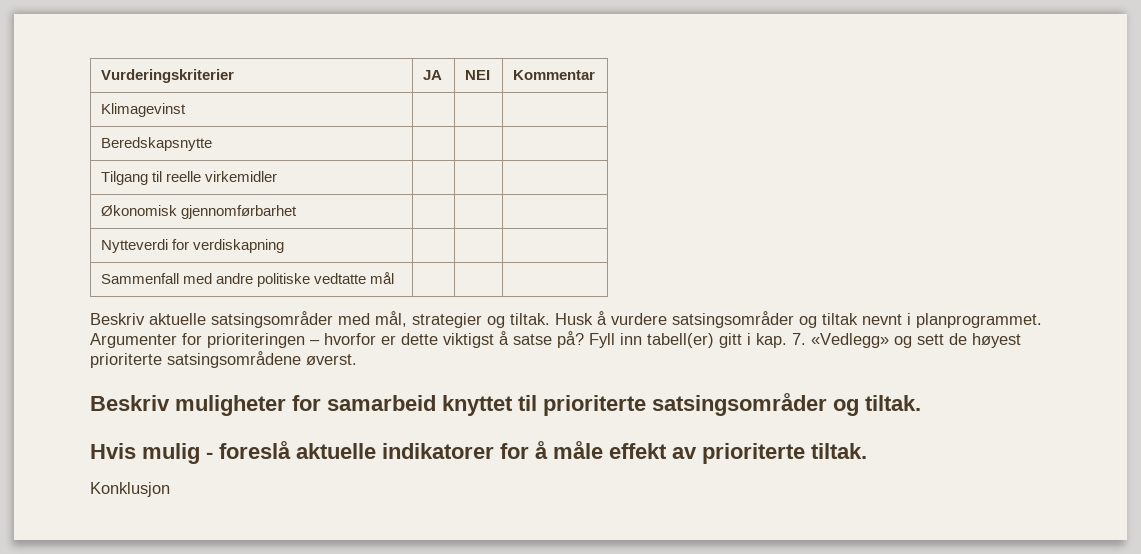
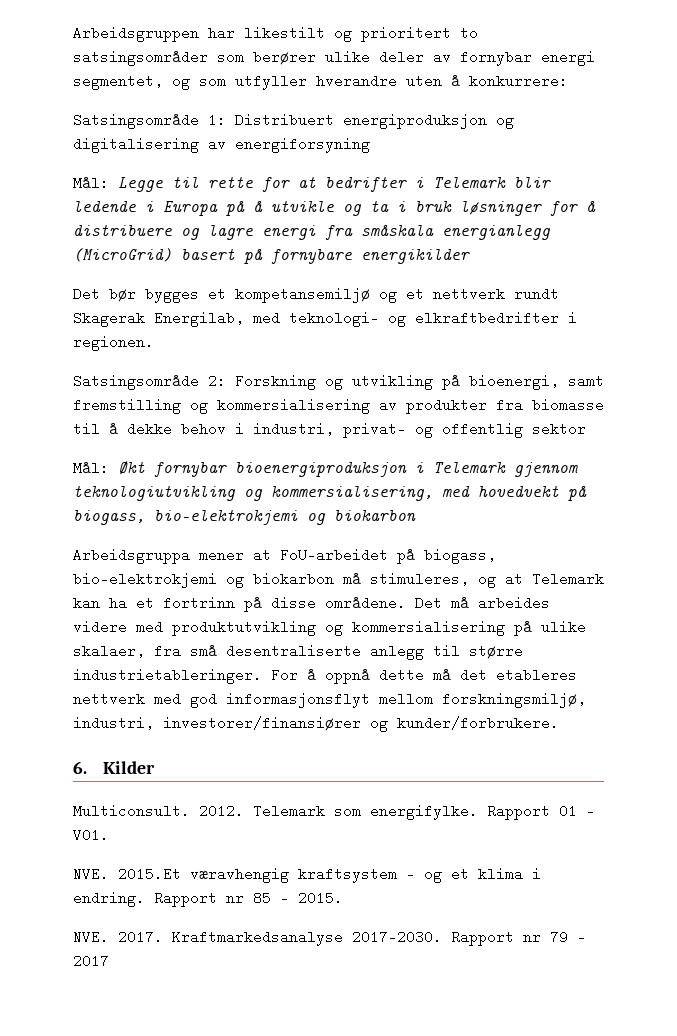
[101,69,235,83] [423,70,443,80] [465,70,491,80] [513,70,596,80] [101,103,187,117] [101,137,213,151] [101,171,278,185] [101,205,298,219] [101,239,285,253] [101,272,395,287] [90,311,1042,328] [90,331,1021,348] [90,351,357,368] [90,393,921,416] [90,441,867,464] [90,482,170,497] Vurderingskriterier | JA | NEI | Kommentar // Klimagevinst | | | // Beredskapsnytte | | | // Tilgang til reelle virkemidler | | | // Økonomisk gjennomførbarhet | | | // Nytteverdi for verdiskapning | | | // Sammenfall med andre politiske vedtatte mål | | | // Beskriv aktuelle satsingsområder med mål, strategier og tiltak. Husk å vurdere satsingsområder og tiltak nevnt i planprogrammet. Argumenter for prioriteringen – hvorfor er dette viktigst å satse på? Fyll inn tabell(er) gitt i kap. 7. «Vedlegg» og sett de høyest prioriterte satsingsområdene øverst. // Beskriv muligheter for samarbeid knyttet til prioriterte satsingsområder og tiltak. // Hvis mulig - foreslå aktuelle indikatorer for å måle effekt av prioriterte tiltak. // Konklusjon -> [73,26,478,42] [73,50,595,66] [73,74,568,90] [73,113,514,129] [73,137,370,153] [73,176,551,192] [73,200,596,216] [73,224,551,240] [73,248,470,264] [73,287,559,303] [73,311,577,327] [73,335,154,351] [73,374,604,390] [73,398,604,414] [73,422,586,438] [73,461,578,477] [73,485,587,501] [73,509,416,525] [73,548,496,564] [73,572,604,588] [73,596,550,612] [73,620,586,636] [73,644,523,660] [73,668,577,684] [73,692,586,708] [73,716,559,732] [73,761,156,774] [73,804,595,820] [73,828,109,842] [73,867,541,883] [73,891,343,907] [73,930,586,946] [73,954,109,968] Arbeidsgruppen har likestilt og prioritert to satsingsområder som berører ulike deler av fornybar energi segmentet, og som utfyller hverandre uten å konkurrere: // Satsingsområde 1: Distribuert energiproduksjon og digitalisering av energiforsyning // Mål: Legge til rette for at bedrifter i Telemark blir ledende i Europa på å utvikle og ta i bruk løsninger for å distribuere og lagre energi fra småskala energianlegg (MicroGrid) basert på fornybare energikilder // Det bør bygges et kompetansemiljø og et nettverk rundt Skagerak Energilab, med teknologi- og elkraftbedrifter i regionen. // Satsingsområde 2: Forskning og utvikling på bioenergi, samt fremstilling og kommersialisering av produkter fra biomasse til å dekke behov i industri, privat- og offentlig sektor // Mål: Økt fornybar bioenergiproduksjon i Telemark gjennom teknologiutvikling og kommersialisering, med hovedvekt på biogass, bio-elektrokjemi og biokarbon // Arbeidsgruppa mener at FoU-arbeidet på biogass, bio-elektrokjemi og biokarbon må stimuleres, og at Telemark kan ha et fortrinn på disse områdene. Det må arbeides videre med produktutvikling og kommersialisering på ulike skalaer, fra små desentraliserte anlegg til større industrietableringer. For å oppnå dette må det etableres nettverk med god informasjonsflyt mellom forskningsmiljø, industri, investorer/finansiører og kunder/forbrukere. // 6. Kilder // Multiconsult. 2012. Telemark som energifylke. Rapport 01 – V01. // NVE. 2015.Et væravhengig kraftsystem – og et klima i endring. Rapport nr 85 – 2015. // NVE. 2017. Kraftmarkedsanalyse 2017-2030. Rapport nr 79 - 2017

